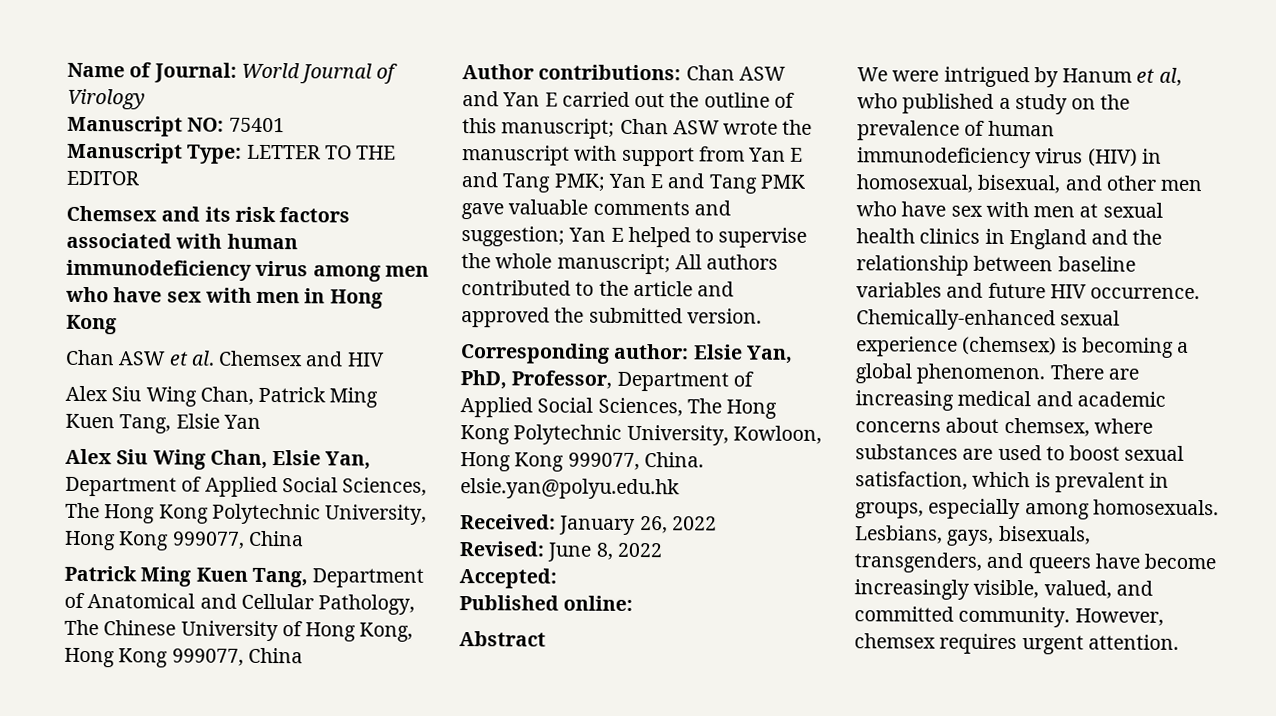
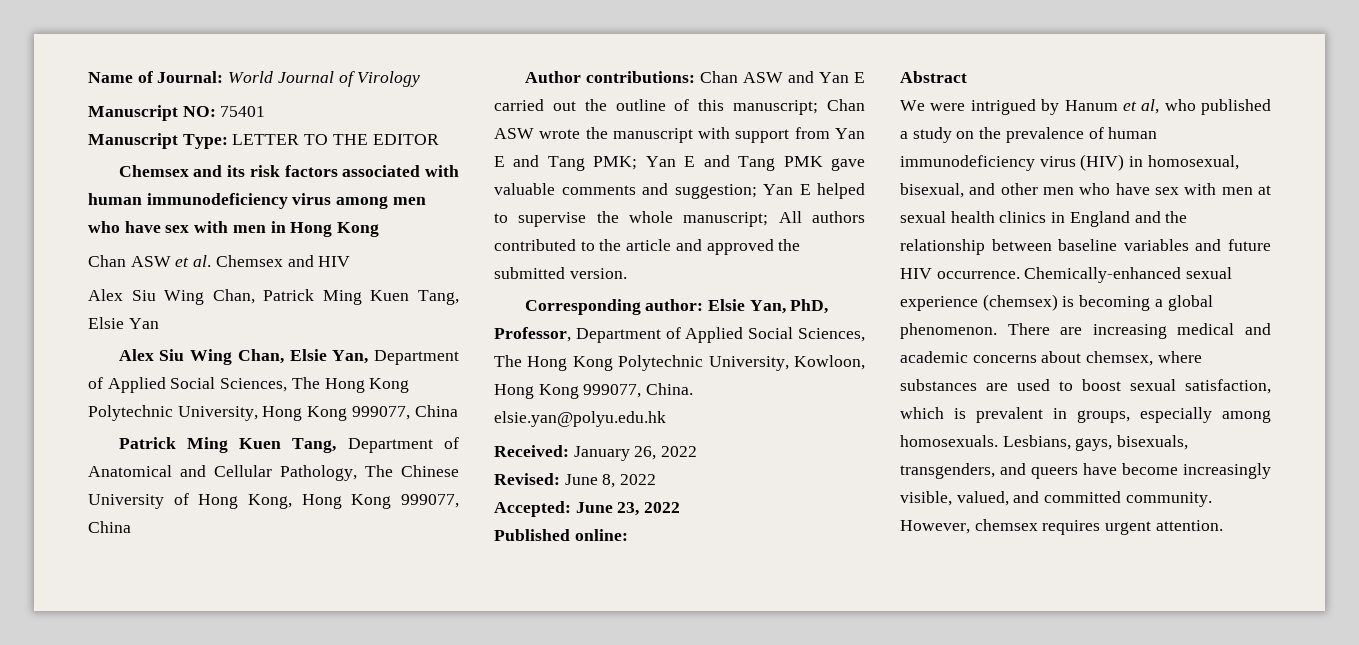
(557, 578) none -> [575,502,681,516] June 23, 2022

